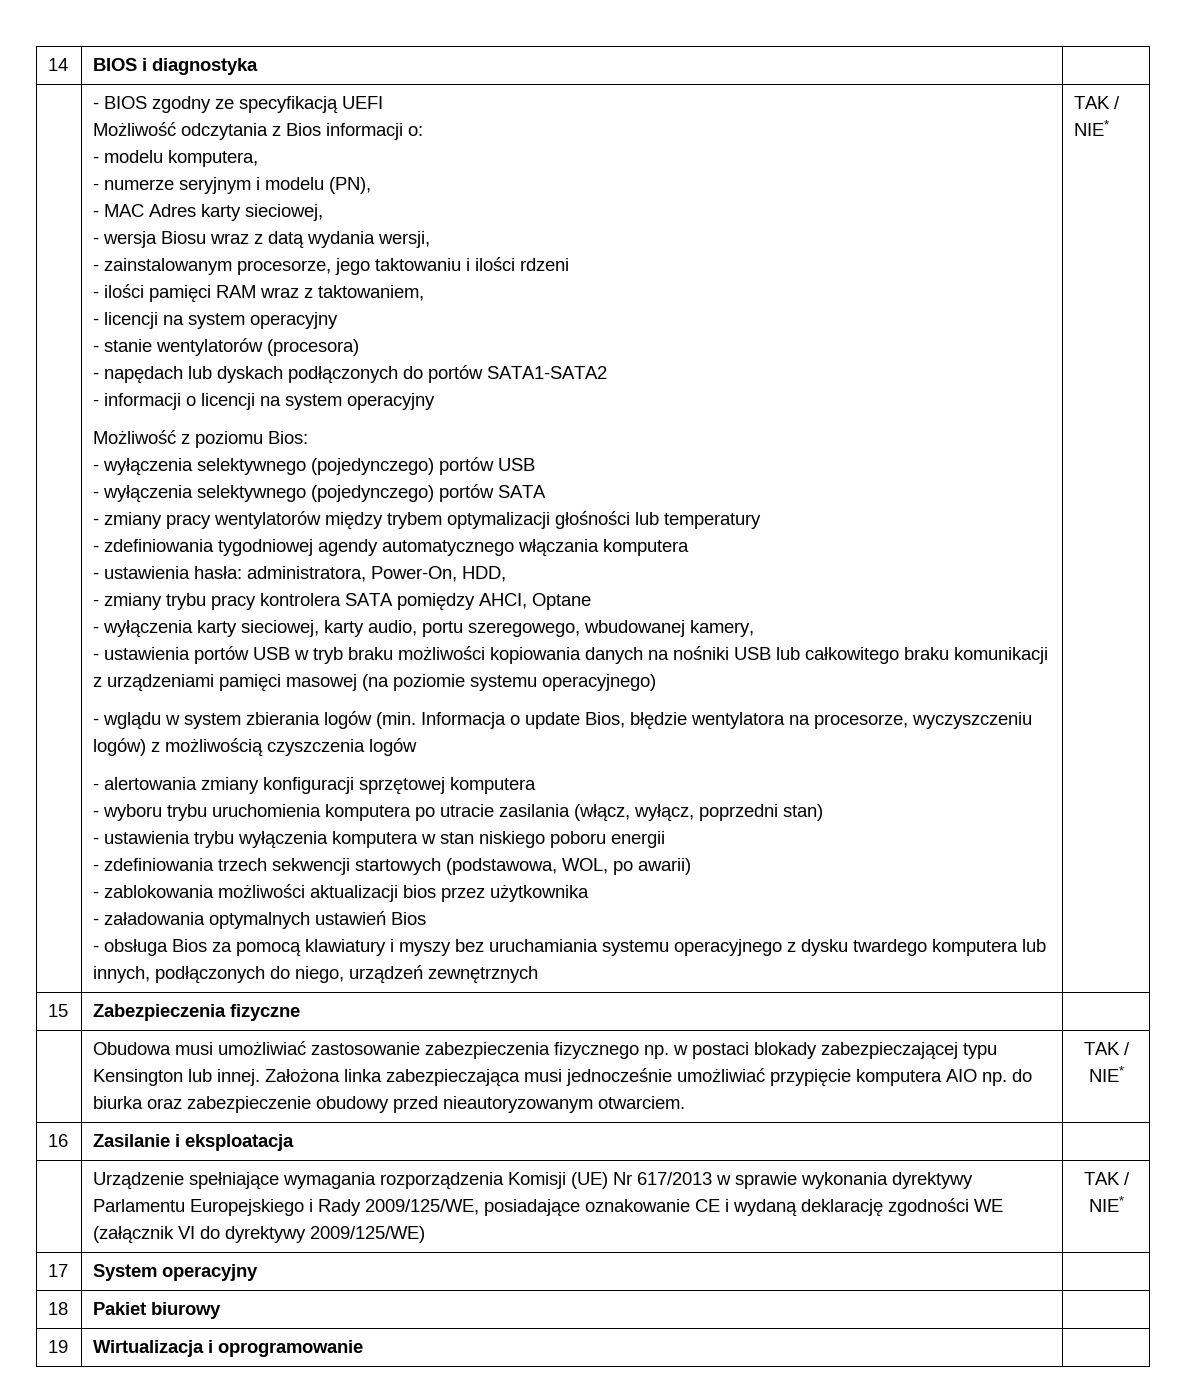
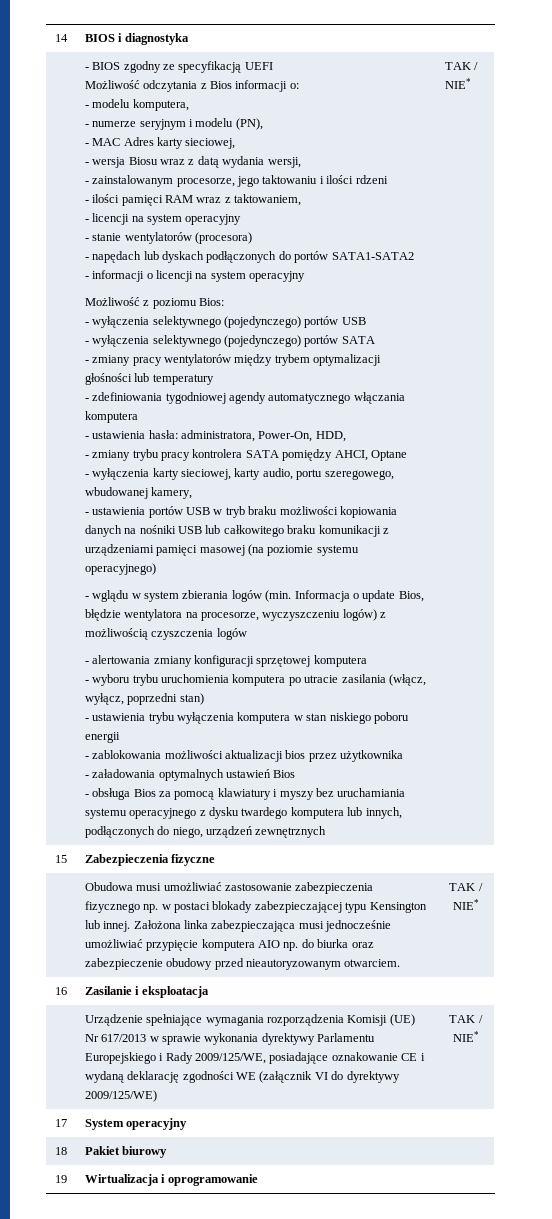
[93,858,692,875] // - zdefiniowania trzech sekwencji startowych (podstawowa, WOL, po awarii) -> (120, 737) none

